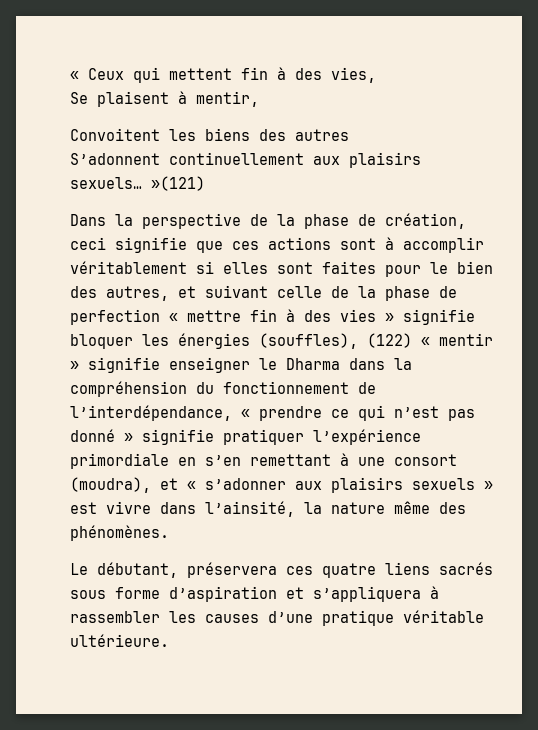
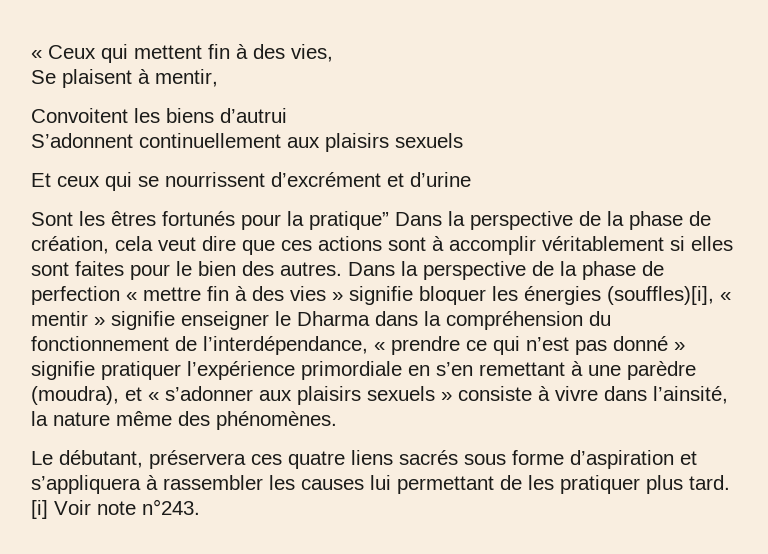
[259,129,349,141] des autres -> [220,108,287,123] d’autrui
[70,176,205,191] sexuels… »(121) // -> [395,133,463,148] [31,172,471,191] [31,211,389,230] sexuels // Et ceux qui se nourrissent d’excrément et d’urine // Sont les êtres fortunés pour la pratique”
[70,237,187,253] ceci signifie -> [115,236,236,251] cela veut dire
[106,285,322,301] autres, et suivant celle -> [280,261,526,280] autres. Dans la perspective
[259,333,412,349] (souffles), (122) -> [607,286,714,305] (souffles)[i],
[394,454,457,466] consort -> [627,361,696,380] parèdre
[70,502,97,514] est -> [458,386,550,401] consiste à
[268,610,484,626] [70,634,169,647] d’une pratique véritable ultérieure. -> [370,475,730,494] [31,499,200,519] lui permettant de les pratiquer plus tard. [i] Voir note n°243.

